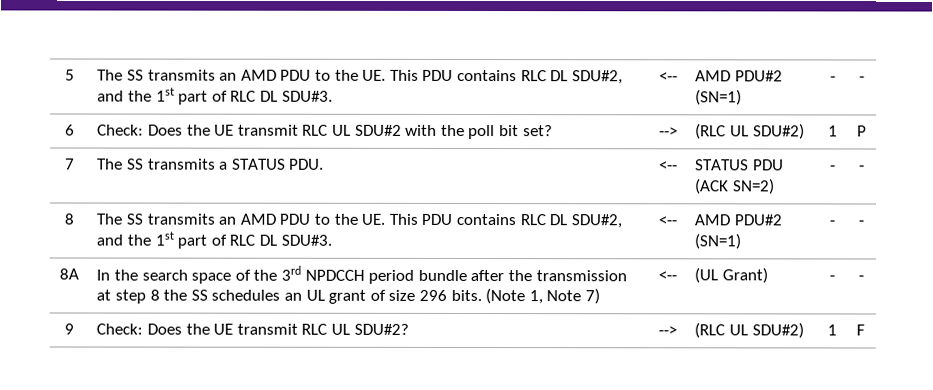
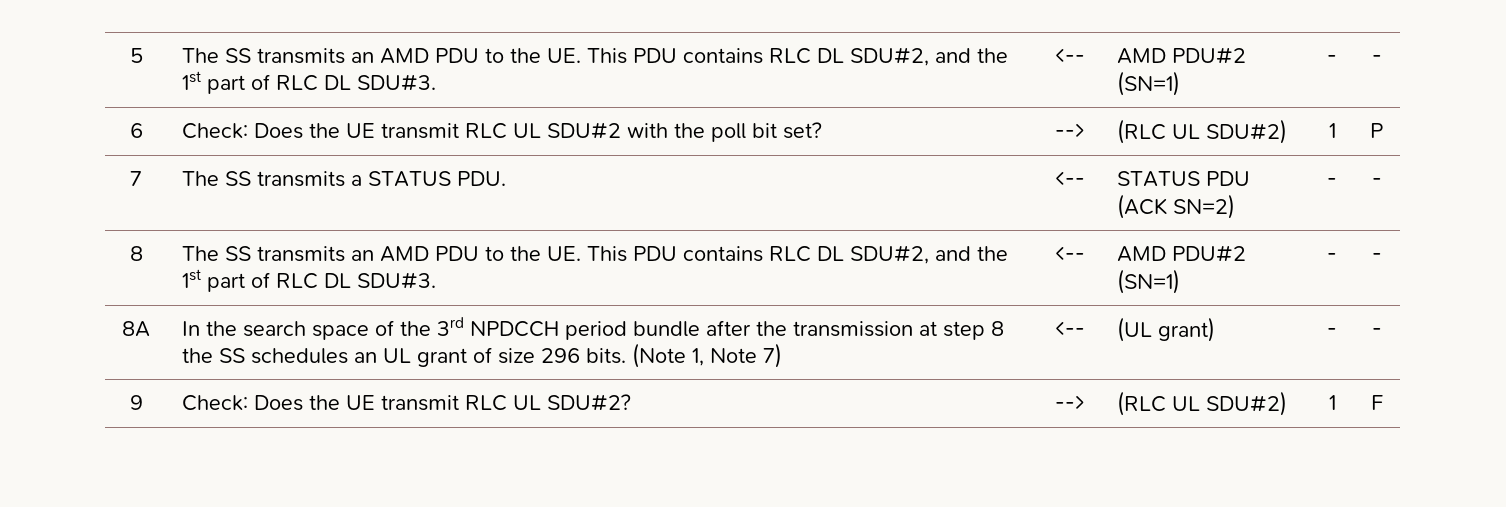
[722,267,769,284] Grant) -> [1158,317,1216,342] grant)

